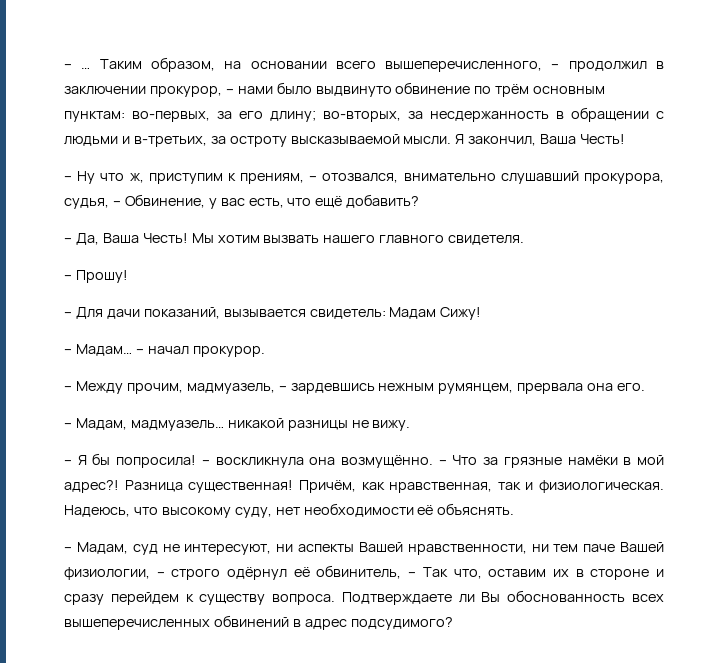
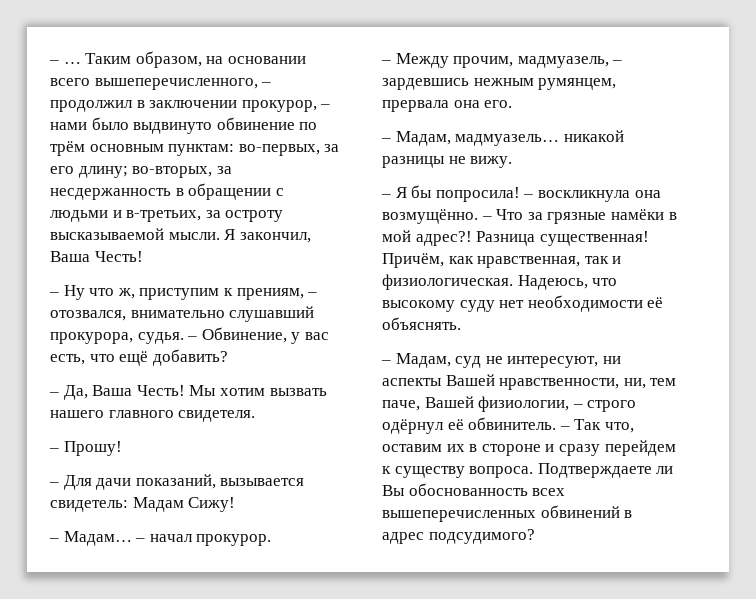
[64,198,109,209] судья, -> [137,332,184,344] судья.
[234,507,272,518] суду, -> [459,300,495,312] суду
[531,544,616,552] ни тем паче -> [623,378,677,389] [382,400,420,411] ни, тем паче,
[316,565,402,579] обвинитель, -> [468,417,557,430] обвинитель.

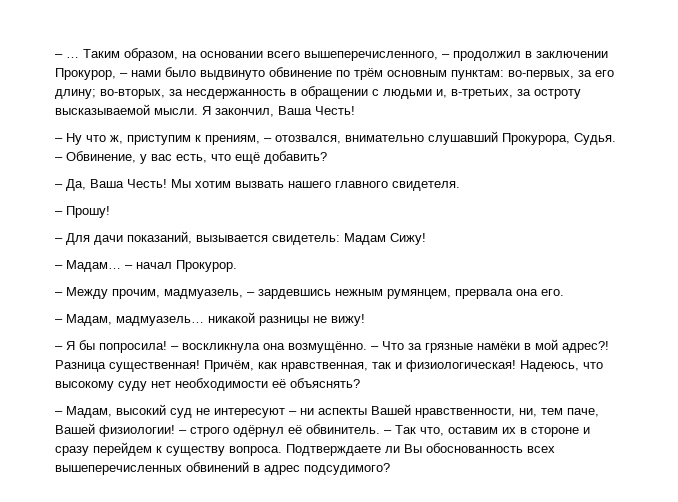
[241,100,317,112] прокурор, -> [55,68,116,80] Прокурор,
[112,210,122,218] и -> [436,89,447,98] и,
[50,332,184,344] прокурора, судья. -> [502,133,616,145] Прокурора, Судья.
[196,534,272,546] прокурор. -> [176,260,237,272] Прокурор.
[470,156,513,168] вижу. -> [331,314,365,326] вижу!
[382,274,513,290] физиологическая. -> [406,360,516,372] физиологическая!
[382,317,461,330] [381,353,451,368] объяснять. // – Мадам, -> [290,378,360,388] [55,404,166,418] объяснять? // – Мадам, высокий
[507,356,599,368] интересуют, -> [214,408,297,418] интересуют –
[478,396,570,412] физиологии, -> [99,425,175,437] физиологии!

